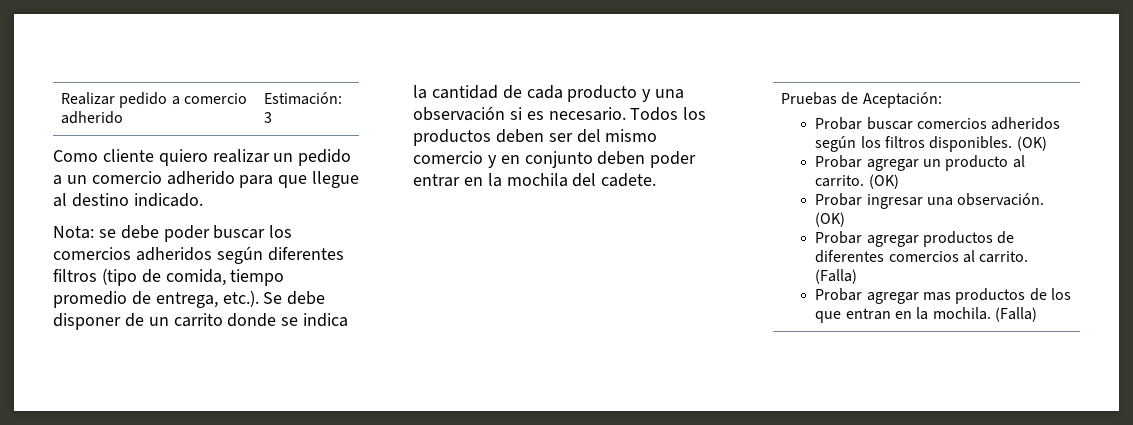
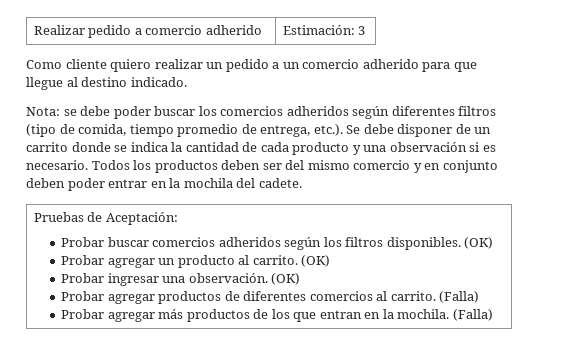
[923,292,952,301] mas -> [158,309,184,319] más

